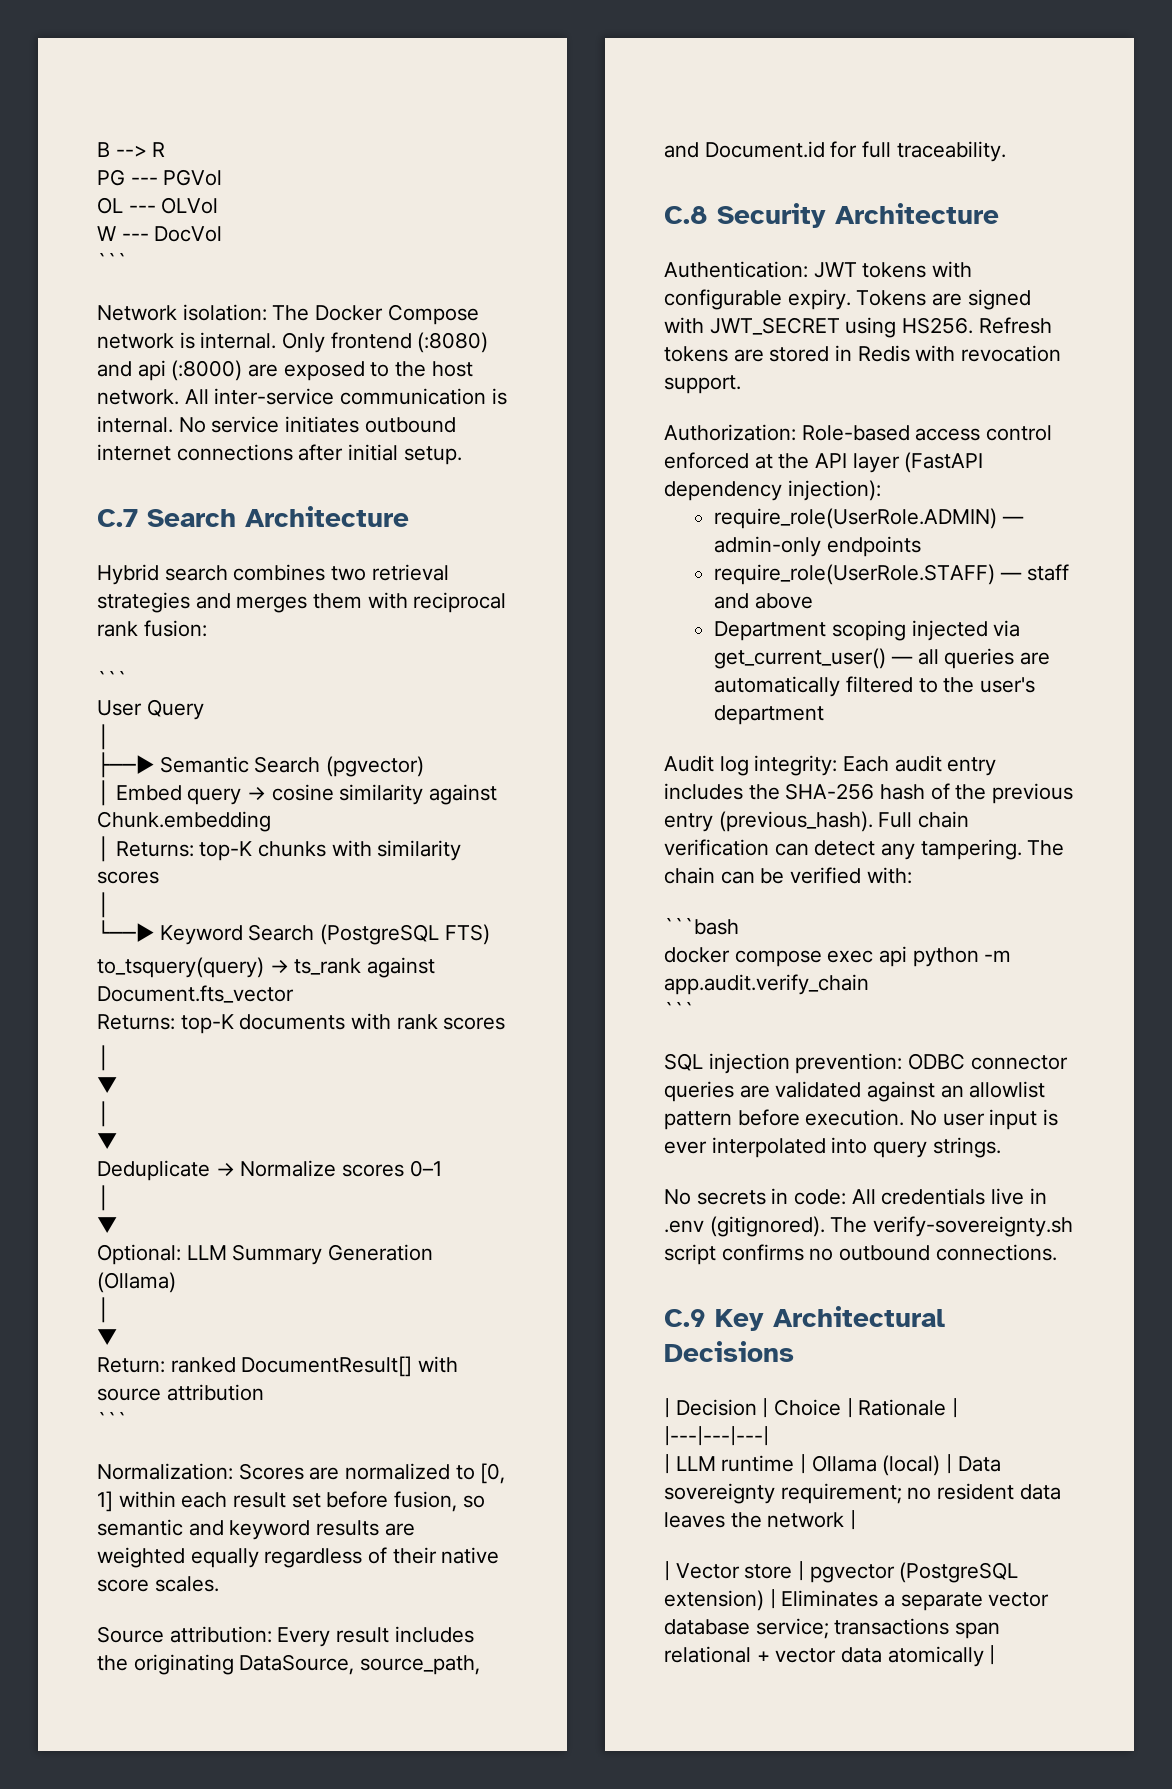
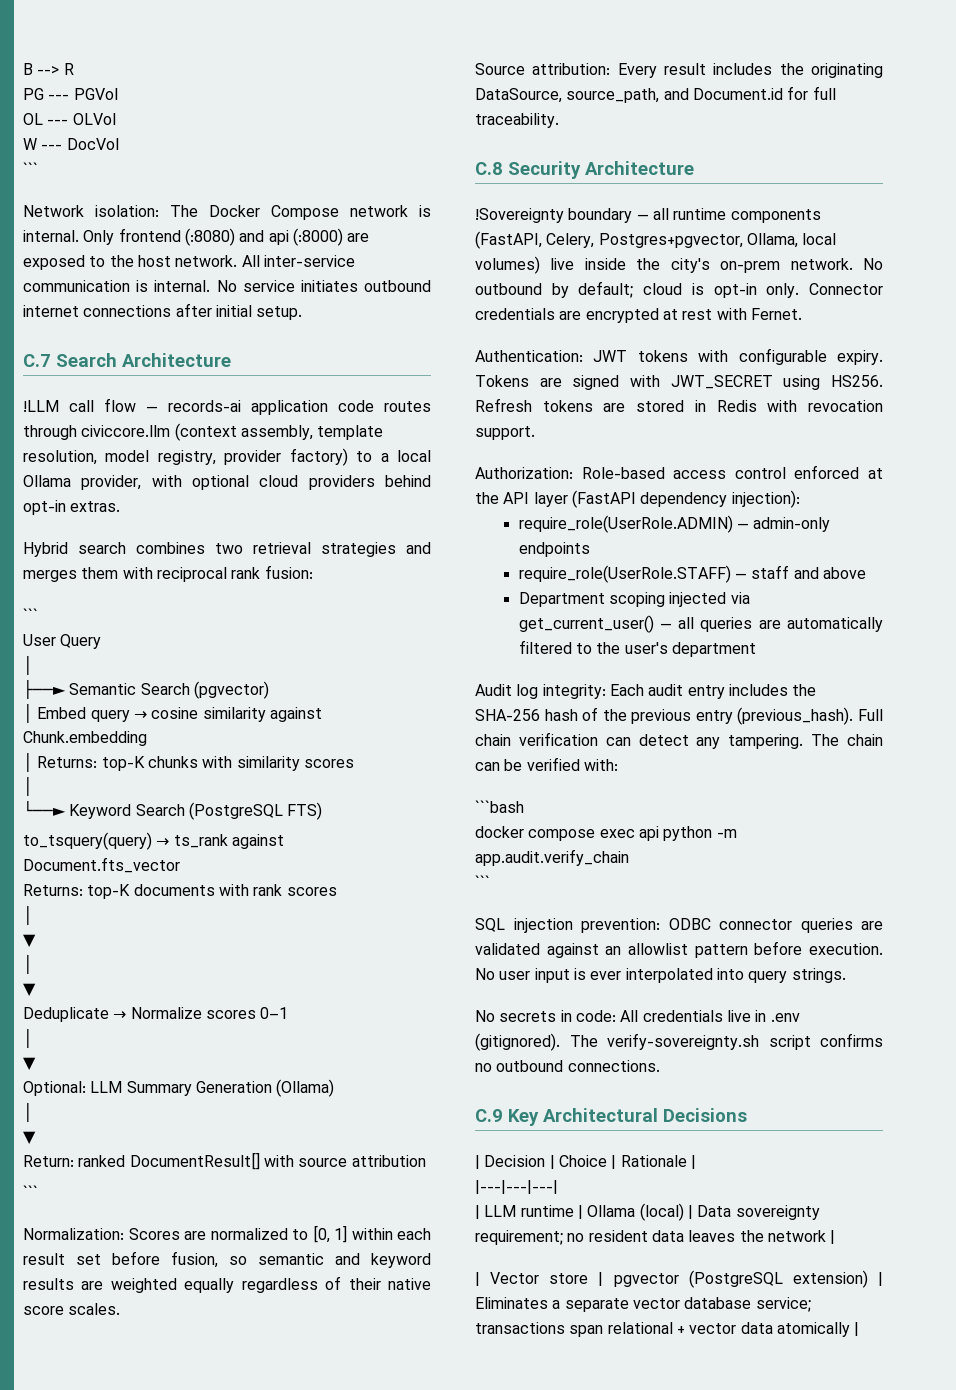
(409, 516) none -> [23,398,431,415] [23,423,384,441] [23,448,432,466] [23,475,431,490] [23,500,121,515] // !LLM call flow — records-ai application code routes through civiccore.llm (context assembly, template resolution, model registry, provider factory) to a local Ollama provider, with optional cloud providers behind opt-in extras.
(999, 213) none -> [475,208,821,223] [475,231,837,249] [475,256,883,274] [475,281,883,298] [475,308,802,323] // !Sovereignty boundary — all runtime components (FastAPI, Celery, Postgres+pgvector, Ollama, local volumes) live inside the city's on-prem network. No outbound by default; cloud is opt-in only. Connector credentials are encrypted at rest with Fernet.

